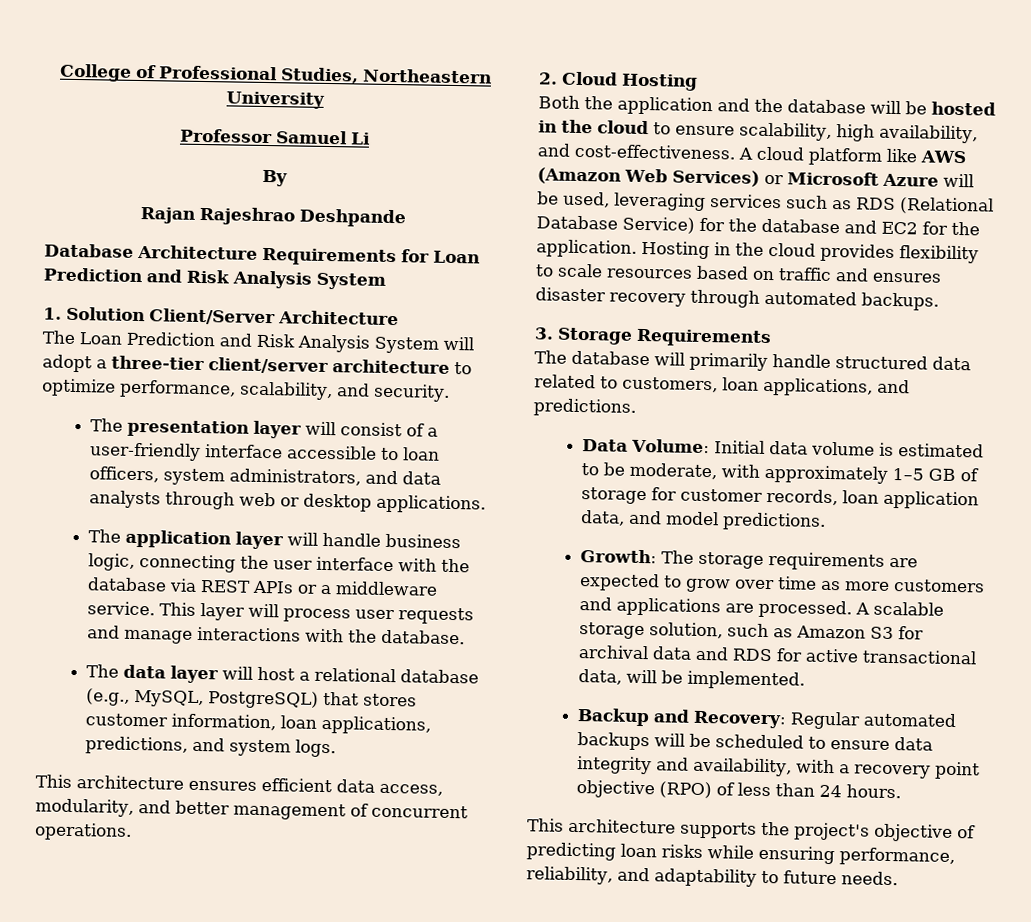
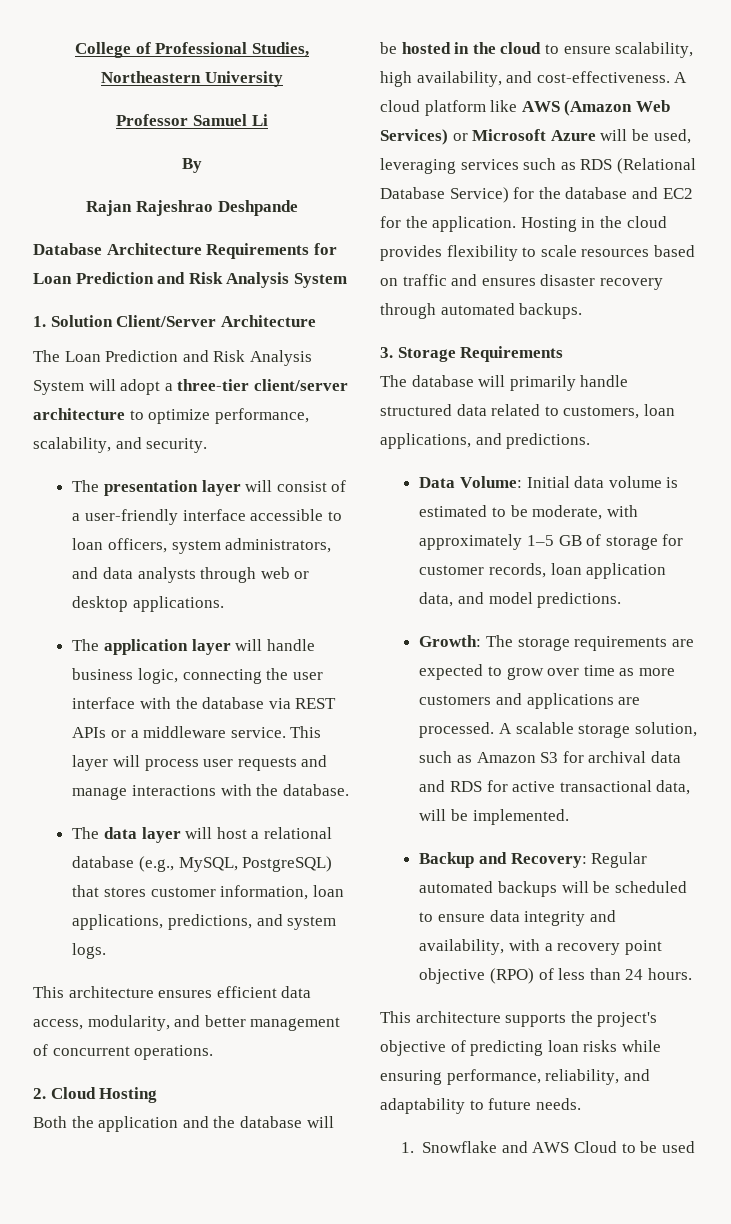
(898, 878) none -> [400,1141,695,1153] // 1. Snowflake and AWS Cloud to be used

